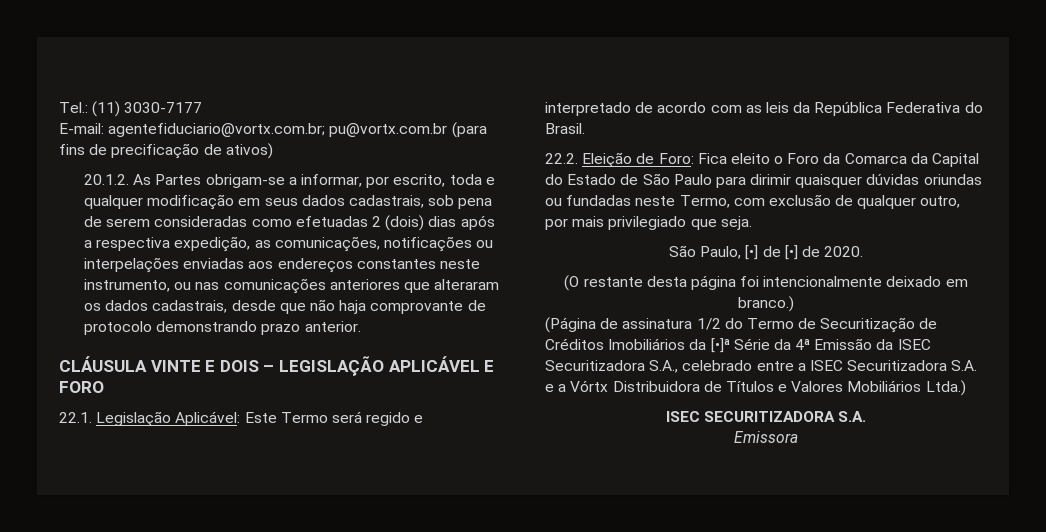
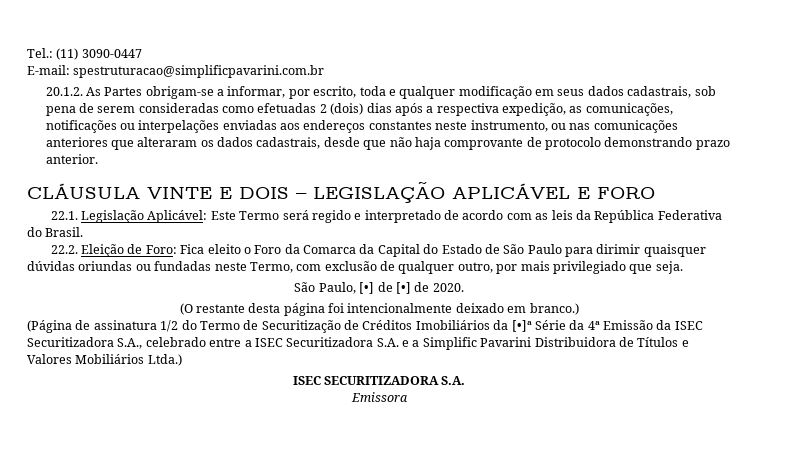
[124,102,203,113] 3030-7177 -> [81,49,142,58] 3090-0447
[108,122,487,138] [59,143,273,159] agentefiduciario@vortx.com.br; pu@vortx.com.br (para fins de precificação de ativos) -> [73,65,325,78] spestruturacao@simplificpavarini.com.br
[570,380,609,392] Vórtx -> [422,337,532,350] Simplific Pavarini

